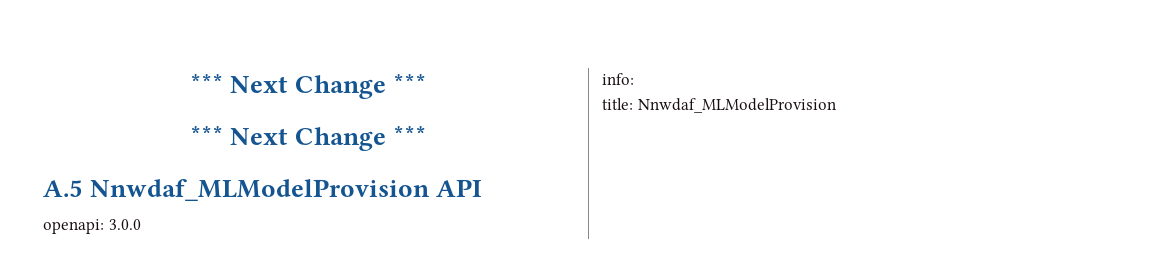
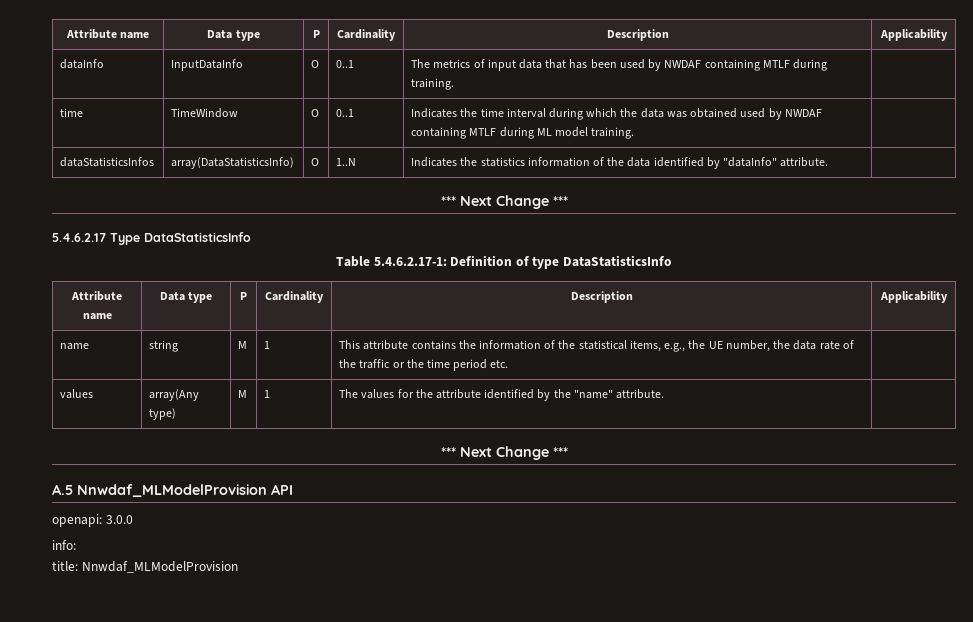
[190,73,426,99] *** Next Change *** -> [65,29,150,39] [207,30,260,41] [312,30,320,38] [337,29,396,41] [606,29,669,41] [879,29,948,41] [60,59,105,69] [171,59,244,71] [311,60,320,68] [336,60,355,68] [411,59,828,71] [411,78,455,90] [60,108,84,117] [171,108,239,118] [311,109,320,117] [336,109,355,117] [411,108,822,120] [411,127,635,139] [60,157,155,167] [171,157,295,169] [311,158,320,166] [336,158,357,166] [411,157,829,169] [440,195,568,209] [52,232,251,245] [335,255,673,269] [71,291,122,301] [82,313,112,320] [159,292,213,303] [240,292,247,300] [265,291,324,303] [570,291,633,303] [879,291,948,303] [60,343,90,350] [149,340,179,352] [238,341,248,349] [264,341,271,349] [339,340,854,352] [339,359,509,371] [60,389,94,399] [149,389,200,401] [149,408,177,420] [238,390,248,398] [264,390,271,398] [339,389,665,401] Attribute name | Data type | P | Cardinality | Description | Applicability // dataInfo | InputDataInfo | O | 0..1 | The metrics of input data that has been used by NWDAF containing MTLF during training. | // time | TimeWindow | O | 0..1 | Indicates the time interval during which the data was obtained used by NWDAF containing MTLF during ML model training. | // dataStatisticsInfos | array(DataStatisticsInfo) | O | 1..N | Indicates the statistics information of the data identified by "dataInfo" attribute. | // *** Next Change *** // 5.4.6.2.17 Type DataStatisticsInfo // Table 5.4.6.2.17-1: Definition of type DataStatisticsInfo // Attribute name | Data type | P | Cardinality | Description | Applicability // name | string | M | 1 | This attribute contains the information of the statistical items, e.g., the UE number, the data rate of the traffic or the time period etc. | // values | array(Any type) | M | 1 | The values for the attribute identified by the "name" attribute. |

